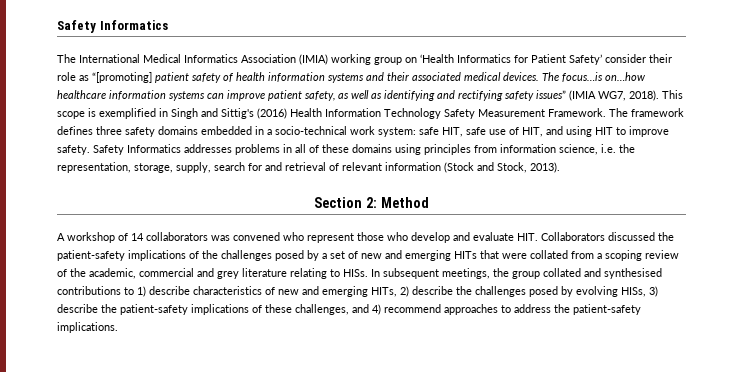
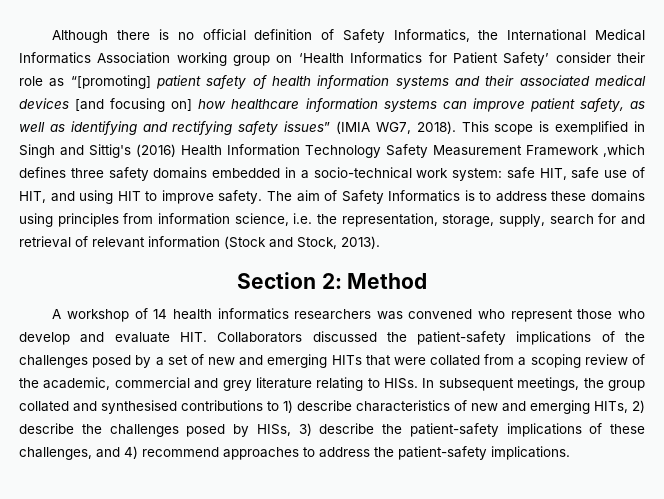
[57,20,168,33] [57,54,76,63] Safety Informatics // The -> [52,29,499,43] Although there is no official definition of Safety Informatics, the
[299,54,328,65] (IMIA) -> (171, 58) none
[503,72,646,82] devices. The focus…is on…how -> [19,98,227,112] devices [and focusing on] how
[548,108,684,117] Framework. The framework -> [526,144,645,157] Framework ,which
[93,144,319,155] Safety Informatics addresses problems in all of -> [266,190,547,204] The aim of Safety Informatics is to address
[146,232,208,241] collaborators -> [172,308,372,320] health informatics researchers
[576,286,618,297] evolving -> (249, 430) none

